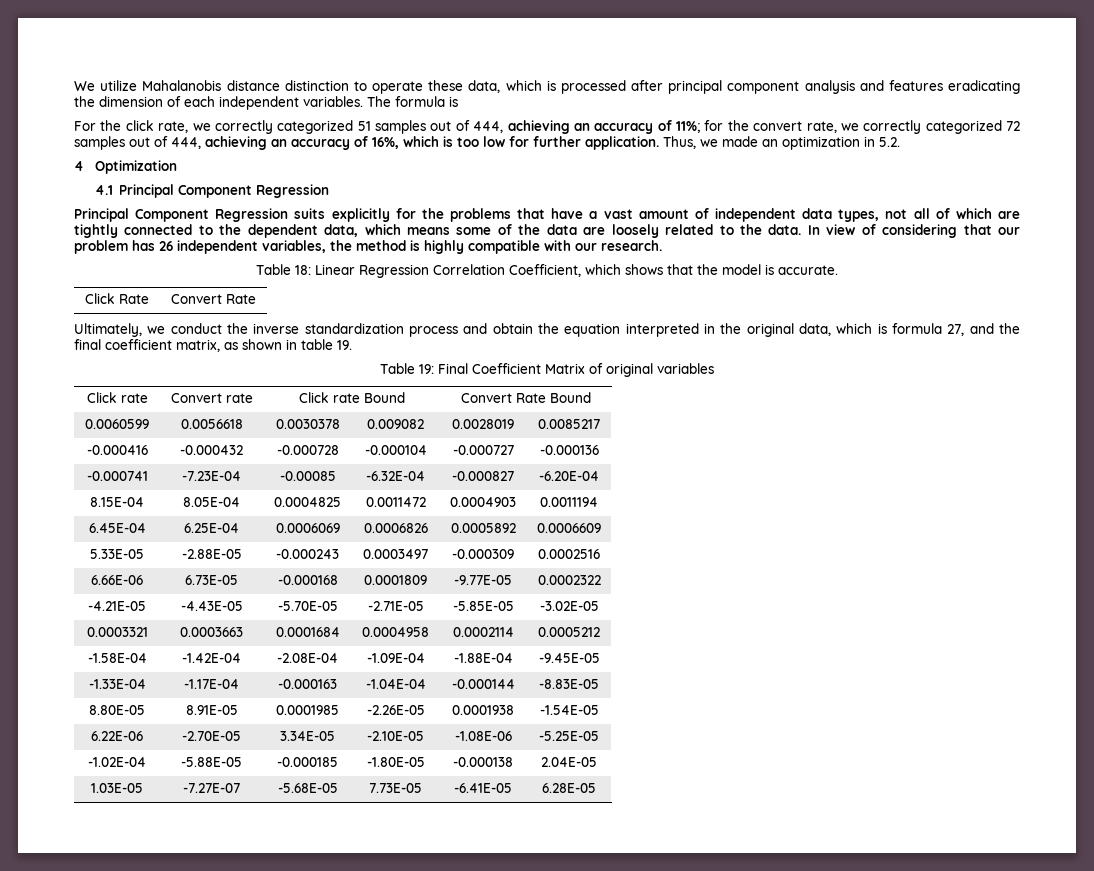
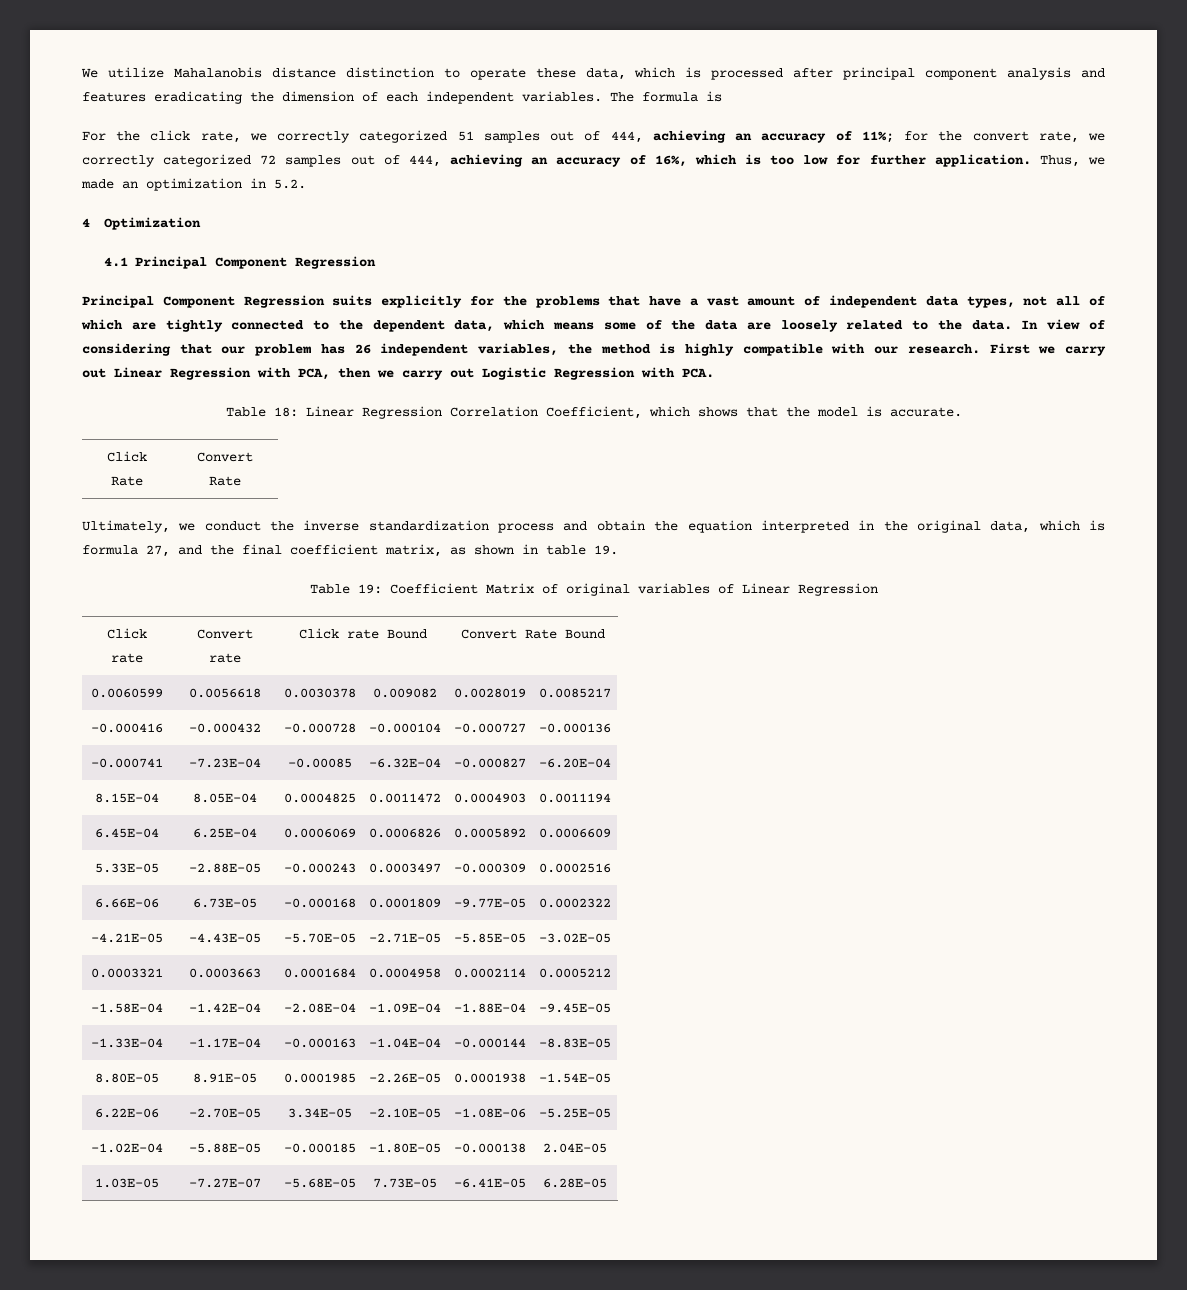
(662, 245) none -> [989,343,1106,356] [82,367,714,380] First we carry out Linear Regression with PCA, then we carry out Logistic Regression with PCA.
[438,363,468,374] Final -> (382, 589) none
(714, 368) none -> [717,583,878,596] of Linear Regression

